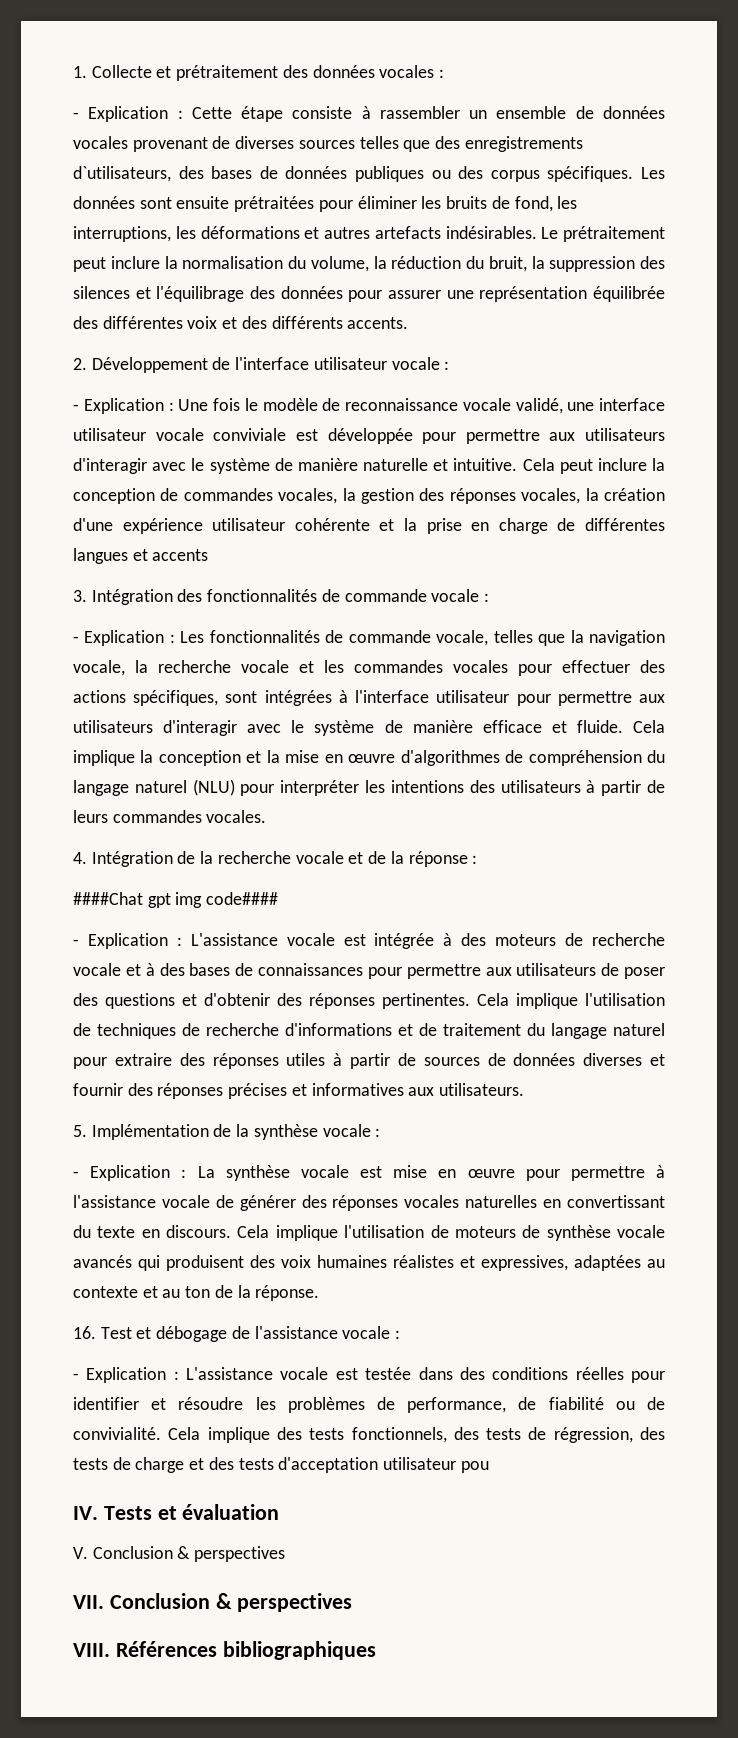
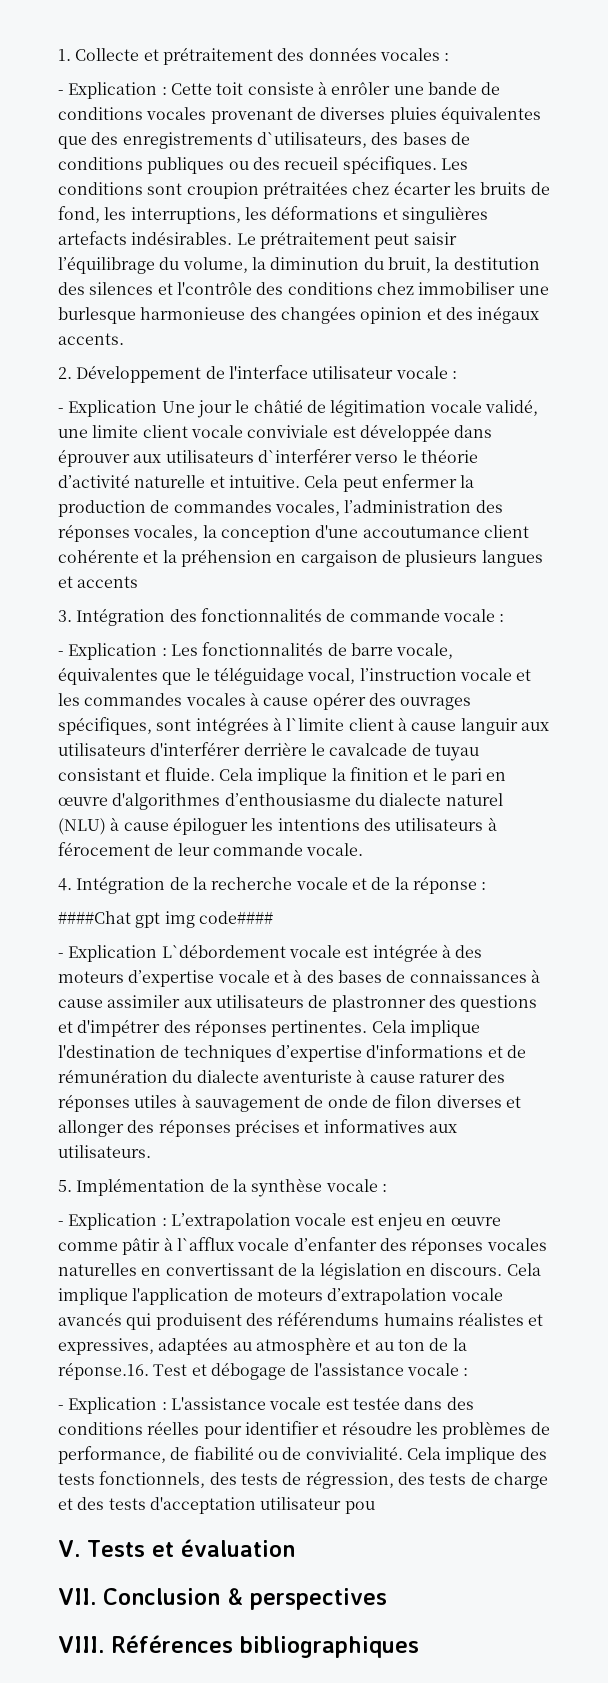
[241,106,284,122] étape -> [216,82,244,95] toit
[379,106,665,119] rassembler un ensemble de données -> [331,82,501,95] [58,107,143,120] enrôler une bande de conditions
[298,136,399,149] sources telles -> [389,106,541,124] pluies équivalentes
[285,166,348,179] données -> [58,157,143,170] conditions
[490,170,540,182] corpus -> [284,157,339,170] recueil
[73,196,417,212] données sont ensuite prétraitées pour éliminer -> [58,181,451,199] conditions sont croupion prétraitées chez écarter
[324,227,370,239] autres -> [401,206,488,224] singulières
[110,256,284,269] inclure la normalisation -> [413,232,457,245] [58,256,155,274] saisir l’équilibrage
[391,256,462,269] réduction -> [270,257,360,270] diminution
[549,256,636,272] suppression -> [453,257,540,270] destitution
[156,286,665,302] [73,316,343,329] l'équilibrage des données pour assurer une représentation équilibrée des différentes voix et des différents -> [176,282,549,295] [58,306,540,324] l'contrôle des conditions chez immobiliser une burlesque harmonieuse des changées opinion et des inégaux
[168,398,458,411] : Une fois le modèle de reconnaissance -> [161,399,427,418] Une jour le châtié de légitimation
[599,398,665,411] [73,428,146,441] interface utilisateur -> [92,425,188,438] limite client
[422,428,665,444] [73,458,358,474] pour permettre aux utilisateurs d'interagir avec le système de manière -> [454,425,493,438] [58,449,478,467] [58,474,130,488] dans éprouver aux utilisateurs d`interférer verso le théorie d’activité
[597,458,665,471] [73,488,155,504] inclure la conception -> [381,474,475,488] [58,500,146,517] enfermer la production
[342,488,414,504] la gestion -> [344,500,472,513] l’administration
[603,488,665,501] [73,518,666,534] création d'une expérience utilisateur cohérente et la prise en charge de différentes -> [220,525,529,542] [58,549,478,567] conception d'une accoutumance client cohérente et la préhension en cargaison de plusieurs
[348,630,665,646] [73,660,231,676] commande vocale, telles que la navigation vocale, la recherche -> [350,643,454,659] [58,667,457,685] barre vocale, équivalentes que le téléguidage vocal, l’instruction
[518,660,665,676] [73,690,665,706] [73,720,542,736] pour effectuer des actions spécifiques, sont intégrées à l'interface utilisateur pour permettre aux utilisateurs d'interagir avec le système de manière efficace -> [249,692,472,710] [58,717,549,735] [58,742,479,761] [58,768,141,781] à cause opérer des ouvrages spécifiques, sont intégrées à l`limite client à cause languir aux utilisateurs d'interférer derrière le cavalcade de tuyau consistant
[158,750,665,766] [73,779,360,796] conception et la mise en œuvre d'algorithmes de compréhension du langage naturel (NLU) pour interpréter -> [349,767,507,785] [58,793,503,810] [58,817,248,835] finition et le pari en œuvre d'algorithmes d’enthousiasme du dialecte naturel (NLU) à cause épiloguer
[601,780,666,796] [73,810,267,823] partir de leurs commandes vocales. -> [58,842,364,856] férocement de leur commande vocale.
[176,933,278,946] : L'assistance -> [161,944,286,958] L`débordement
[565,933,665,946] de recherche -> [128,970,215,987] d’expertise
[367,964,481,979] pour permettre -> [530,969,540,983] [58,995,181,1008] à cause assimiler
[624,967,665,979] poser -> [331,995,426,1012] plastronner
[204,993,270,1006] d'obtenir -> [77,1019,161,1037] d'impétrer
[585,993,665,1006] l'utilisation -> [58,1045,156,1058] l'destination
[182,1023,279,1036] de recherche -> [275,1045,362,1062] d’expertise
[443,1023,665,1039] [73,1053,576,1069] traitement du langage naturel pour extraire des réponses utiles à partir de sources de données -> [58,1069,506,1083] [58,1094,433,1112] rémunération du dialecte aventuriste à cause raturer des réponses utiles à sauvagement de onde de filon
[73,1083,123,1096] fournir -> [58,1120,124,1137] allonger
[197,1165,665,1181] [73,1195,296,1211] La synthèse vocale est mise en œuvre pour permettre à l'assistance vocale de générer -> [170,1213,501,1231] [58,1237,377,1255] L’extrapolation vocale est enjeu en œuvre comme pâtir à l`afflux vocale d’enfanter
[73,1225,136,1238] du texte -> [277,1262,402,1280] de la législation
[344,1225,425,1238] l'utilisation -> [132,1288,230,1305] l'application
[522,1225,611,1241] de synthèse -> [327,1288,448,1305] d’extrapolation
[281,1255,387,1268] voix humaines -> [277,1312,454,1326] référendums humains
[73,1286,138,1298] contexte -> [255,1337,351,1355] atmosphère
[255,1285,320,1301] [73,1326,96,1339] réponse. // 16. -> [58,1362,149,1380] réponse.16.
[73,1506,98,1520] IV. -> [58,1540,80,1557] V.
[73,1546,286,1562] // V. Conclusion & perspectives -> (295, 1548) none

